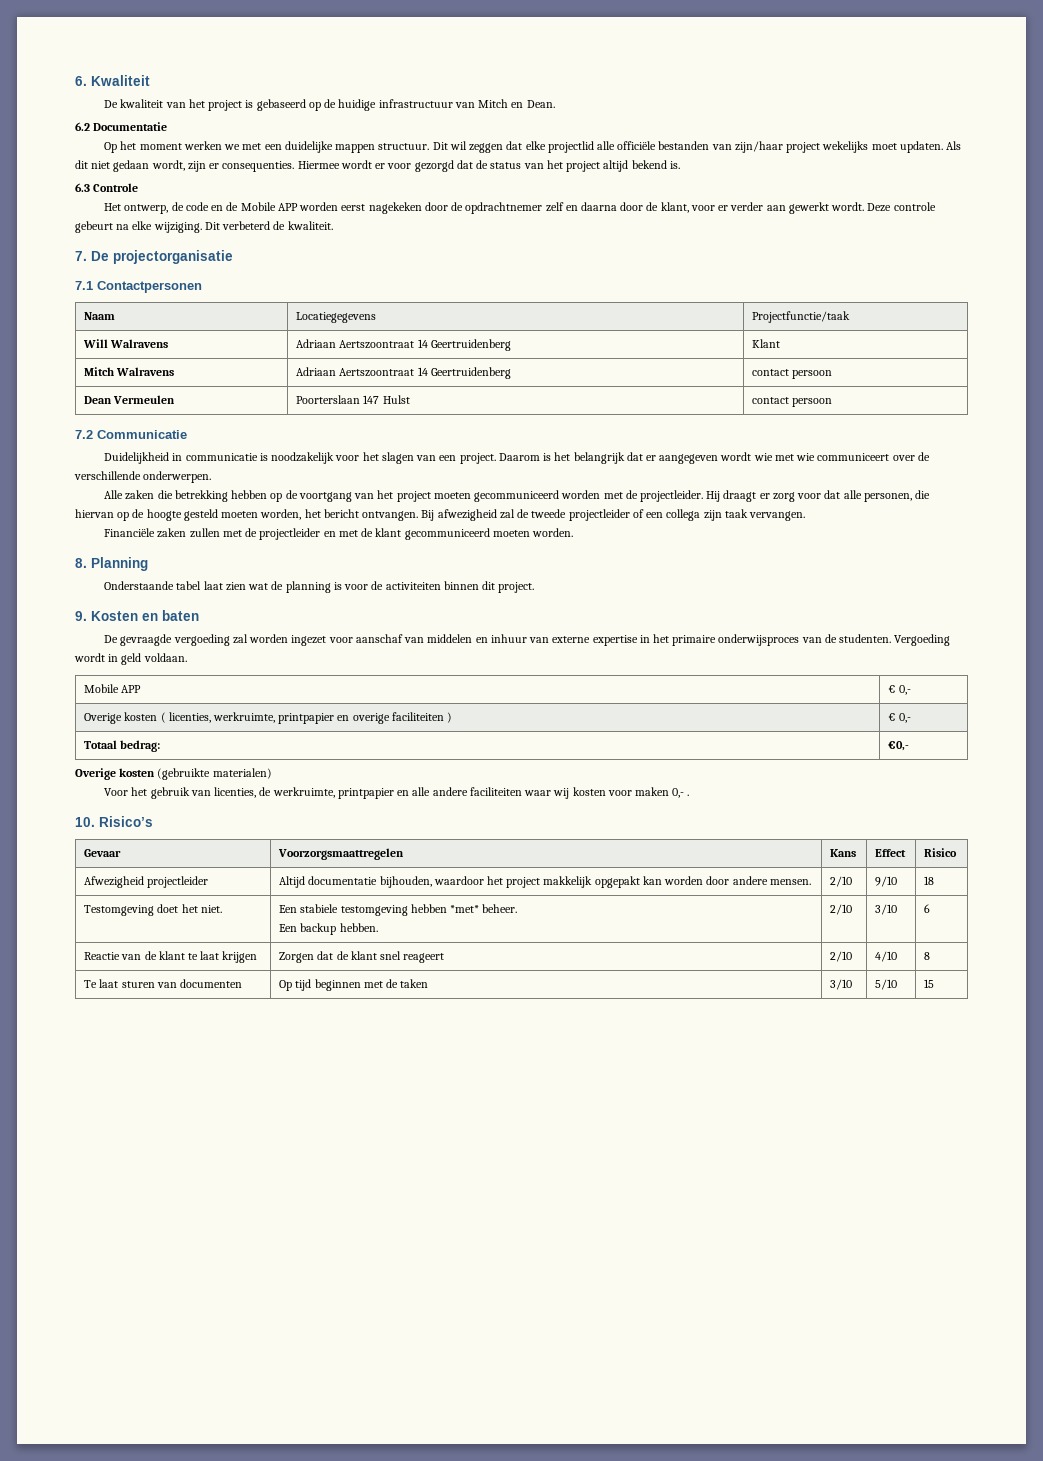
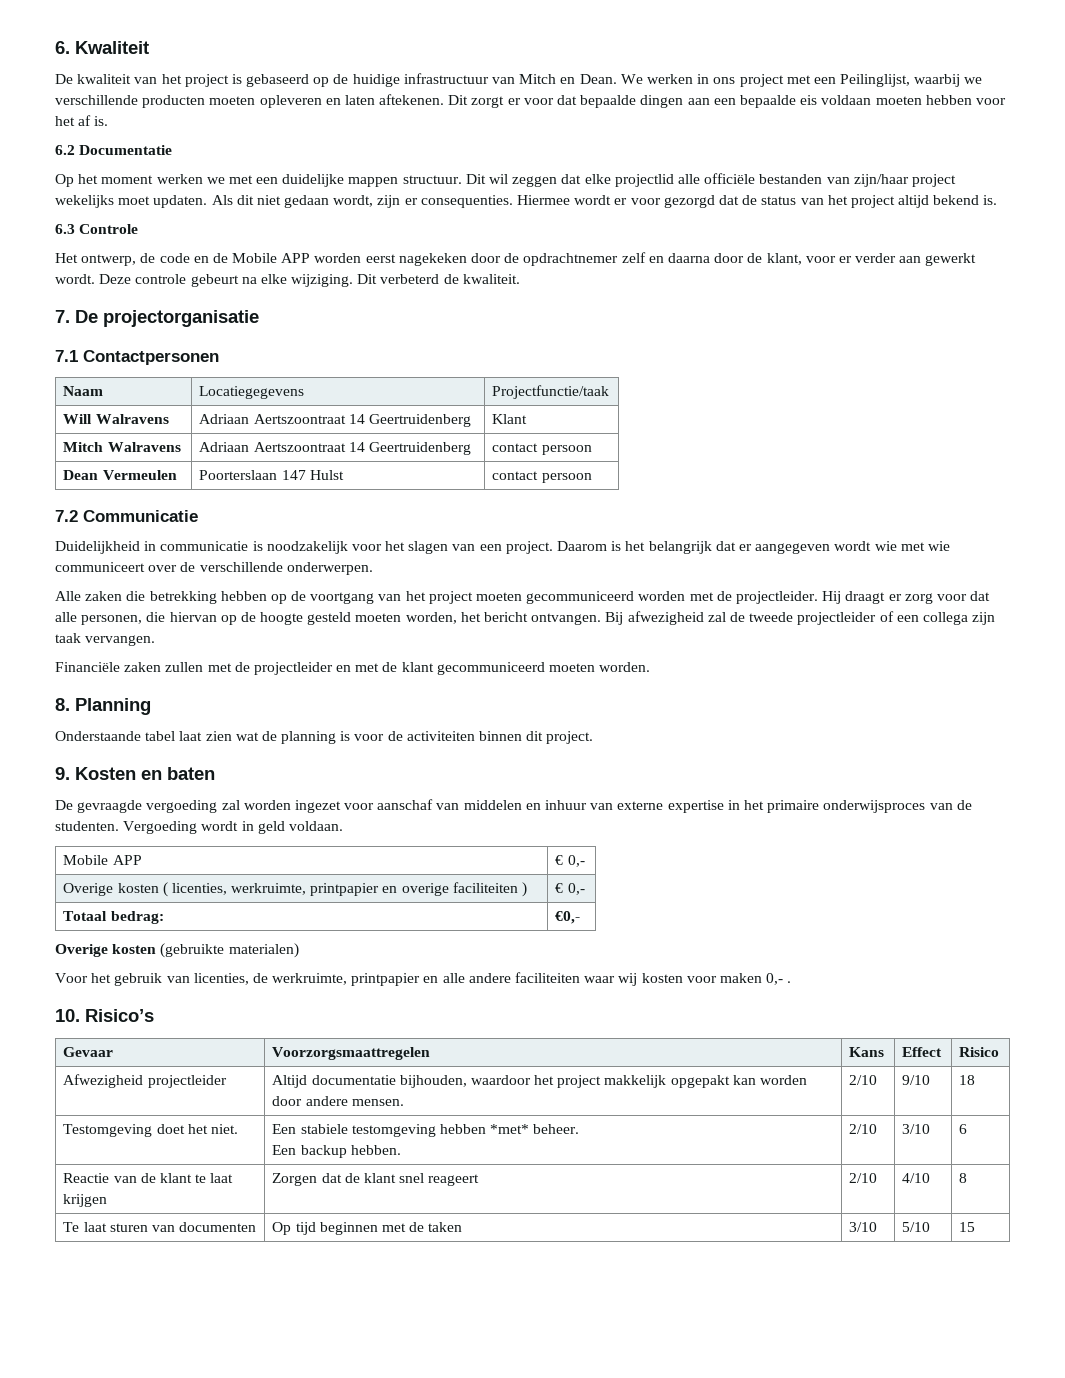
(555, 104) none -> [620,74,983,87] [55,94,1006,108] [55,115,109,126] We werken in ons project met een Peilinglijst, waarbij we verschillende producten moeten opleveren en laten aftekenen. Dit zorgt er voor dat bepaalde dingen aan een bepaalde eis voldaan moeten hebben voor het af is.

